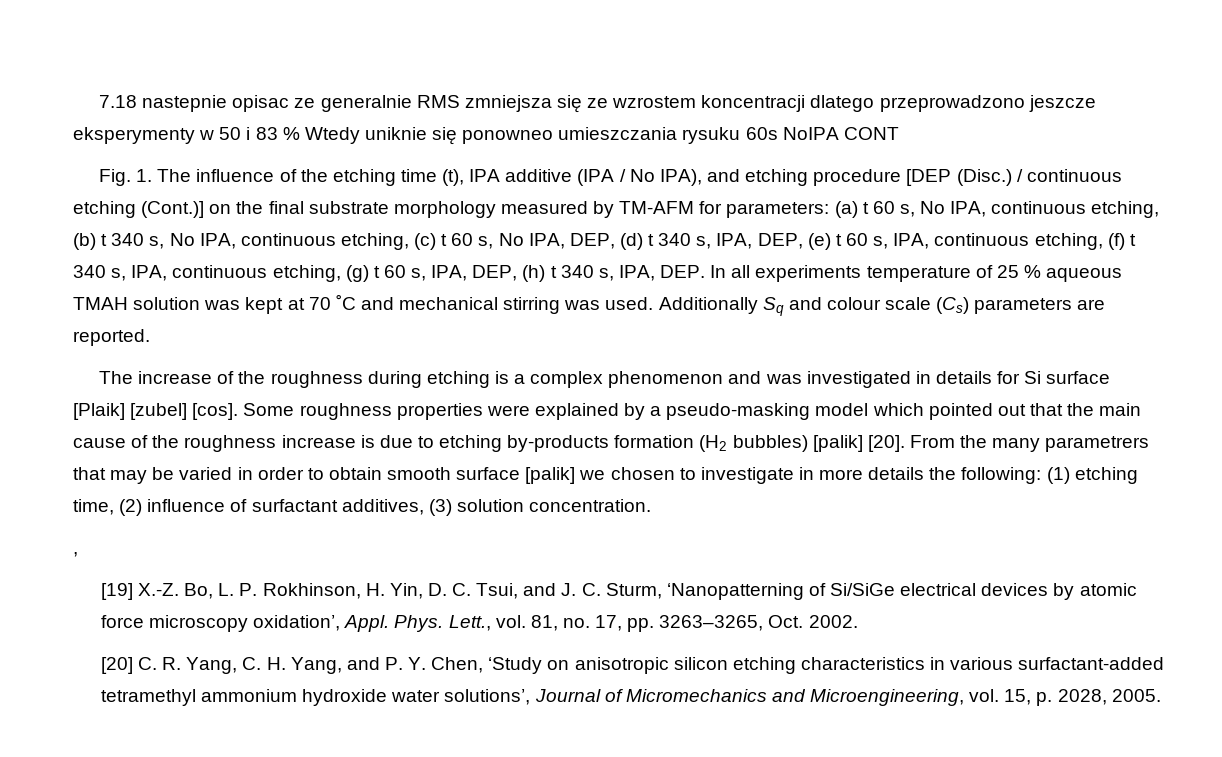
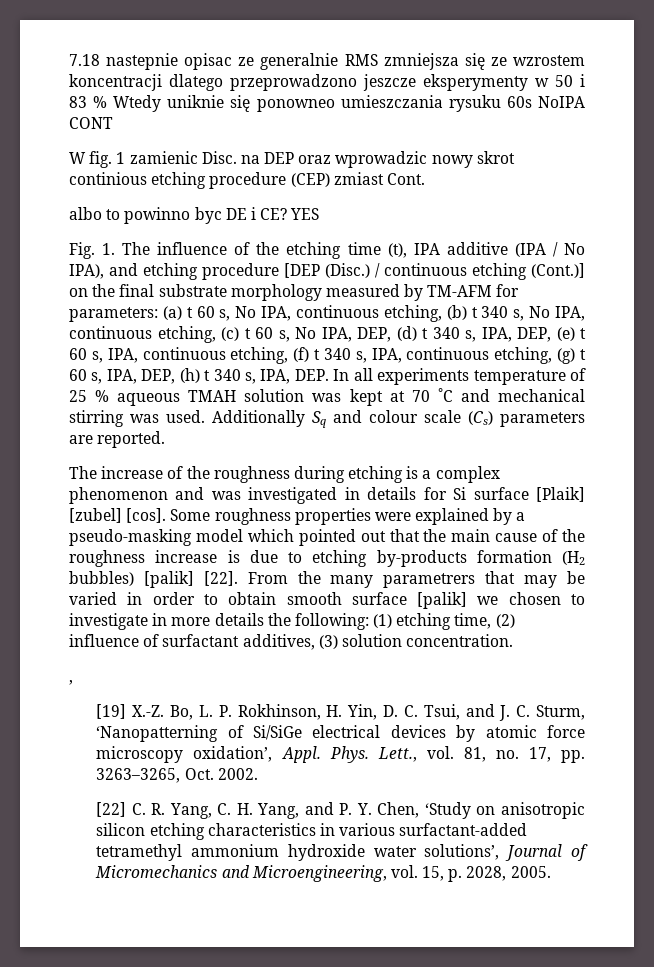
(899, 133) none -> [69,151,515,168] [69,172,425,189] [69,207,320,224] // W fig. 1 zamienic Disc. na DEP oraz wprowadzic nowy skrot continious etching procedure (CEP) zmiast Cont. // albo to powinno byc DE i CE? YES
[867,435,905,452] [20]. -> [203,571,238,586] [22].
[100,657,133,674] [20] -> [96,802,127,817] [22]

